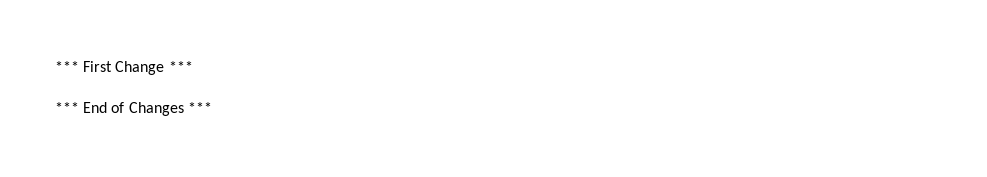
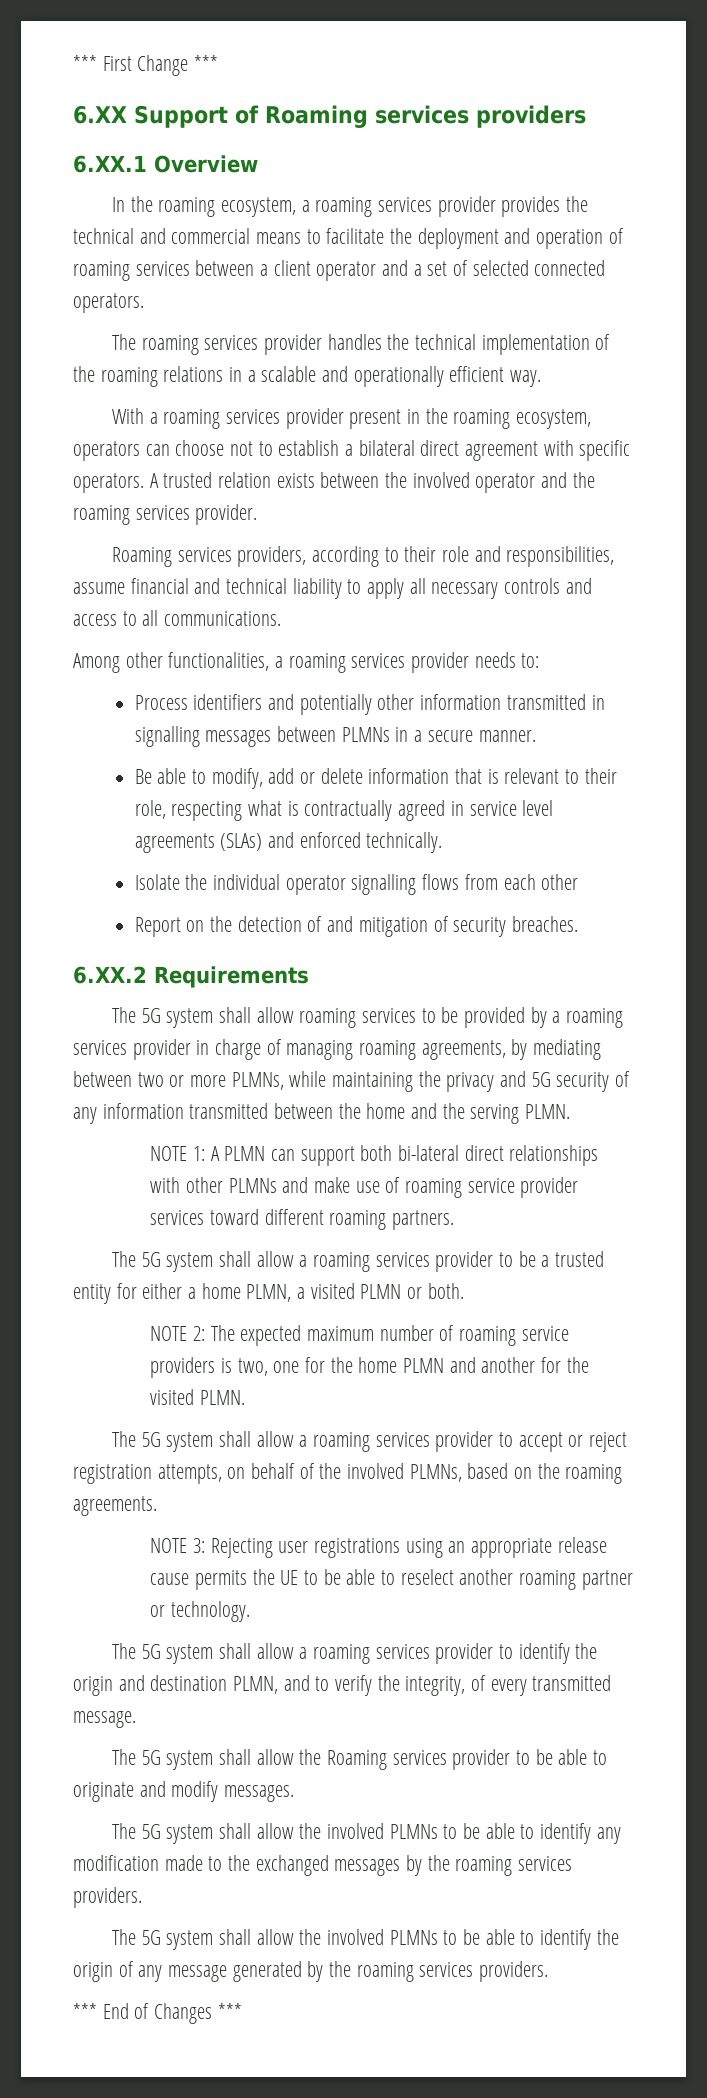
(193, 66) none -> [73,105,586,128] [73,155,258,173] [111,196,588,217] [73,228,624,249] [73,260,606,281] [73,293,144,313] [111,334,611,355] [73,366,542,387] [111,408,591,429] [73,440,631,461] [73,472,595,493] [73,504,258,525] [111,546,615,567] [73,578,592,599] [73,610,282,626] [73,652,540,673] [134,694,605,715] [134,726,536,747] [134,768,617,789] [134,800,554,821] [134,832,443,853] [134,874,579,895] [134,916,578,937] [73,966,309,988] [111,1007,623,1028] [73,1039,602,1060] [73,1071,631,1092] [73,1103,571,1124] [150,1145,599,1166] [150,1177,579,1198] [150,1209,455,1230] [111,1251,604,1272] [73,1283,464,1304] [150,1325,569,1346] [150,1357,589,1378] [150,1389,246,1405] [111,1431,627,1452] [73,1463,623,1484] [73,1496,157,1516] [150,1537,607,1558] [150,1569,633,1590] [150,1601,251,1622] [111,1643,598,1664] [73,1675,612,1696] [73,1711,136,1728] [111,1749,607,1770] [73,1781,295,1802] [111,1823,621,1844] [73,1855,573,1876] [73,1887,142,1908] [111,1929,619,1950] [73,1961,549,1982] // 6.XX Support of Roaming services providers // 6.XX.1 Overview // In the roaming ecosystem, a roaming services provider provides the technical and commercial means to facilitate the deployment and operation of roaming services between a client operator and a set of selected connected operators. // The roaming services provider handles the technical implementation of the roaming relations in a scalable and operationally efficient way. // With a roaming services provider present in the roaming ecosystem, operators can choose not to establish a bilateral direct agreement with specific operators. A trusted relation exists between the involved operator and the roaming services provider. // Roaming services providers, according to their role and responsibilities, assume financial and technical liability to apply all necessary controls and access to all communications. // Among other functionalities, a roaming services provider needs to: // Process identifiers and potentially other information transmitted in signalling messages between PLMNs in a secure manner. // Be able to modify, add or delete information that is relevant to their role, respecting what is contractually agreed in service level agreements (SLAs) and enforced technically. // Isolate the individual operator signalling flows from each other // Report on the detection of and mitigation of security breaches. // 6.XX.2 Requirements // The 5G system shall allow roaming services to be provided by a roaming services provider in charge of managing roaming agreements, by mediating between two or more PLMNs, while maintaining the privacy and 5G security of any information transmitted between the home and the serving PLMN. // NOTE 1: A PLMN can support both bi-lateral direct relationships with other PLMNs and make use of roaming service provider services toward different roaming partners. // The 5G system shall allow a roaming services provider to be a trusted entity for either a home PLMN, a visited PLMN or both. // NOTE 2: The expected maximum number of roaming service providers is two, one for the home PLMN and another for the visited PLMN. // The 5G system shall allow a roaming services provider to accept or reject registration attempts, on behalf of the involved PLMNs, based on the roaming agreements. // NOTE 3: Rejecting user registrations using an appropriate release cause permits the UE to be able to reselect another roaming partner or technology. // The 5G system shall allow a roaming services provider to identify the origin and destination PLMN, and to verify the integrity, of every transmitted message. // The 5G system shall allow the Roaming services provider to be able to originate and modify messages. // The 5G system shall allow the involved PLMNs to be able to identify any modification made to the exchanged messages by the roaming services providers. // The 5G system shall allow the involved PLMNs to be able to identify the origin of any message generated by the roaming services providers.

